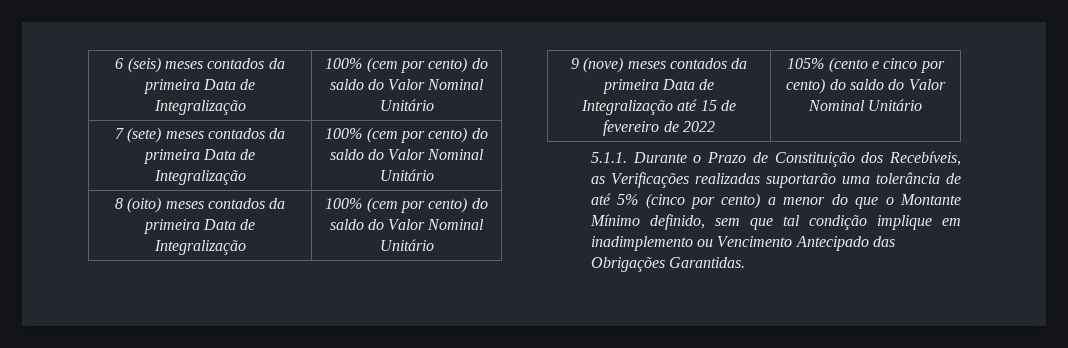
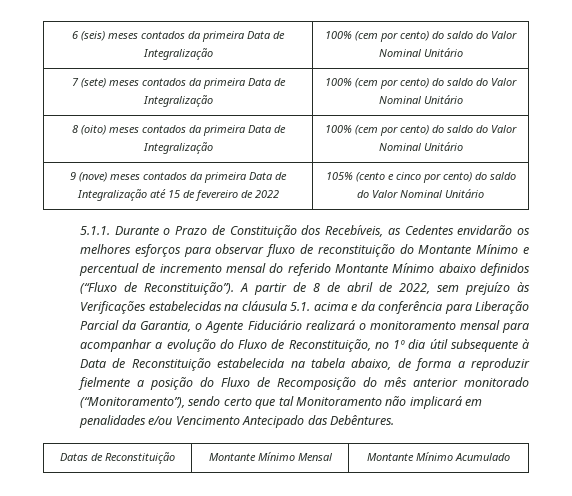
[610,172,961,188] [590,193,961,209] [589,214,961,230] [590,236,896,251] [590,257,746,272] Verificações realizadas suportarão uma tolerância de até 5% (cinco por cento) a menor do que o Montante Mínimo definido, sem que tal condição implique em inadimplemento ou Vencimento Antecipado das Obrigações Garantidas. -> [404,225,531,235] [79,244,529,257] [78,263,531,276] [79,282,531,295] [79,301,529,314] [79,320,530,333] [79,339,530,352] [79,358,531,371] [77,377,529,390] [79,396,482,409] [78,415,394,428] [60,452,175,464] [208,452,333,461] [367,452,510,461] Cedentes envidarão os melhores esforços para observar fluxo de reconstituição do Montante Mínimo e percentual de incremento mensal do referido Montante Mínimo abaixo definidos (“Fluxo de Reconstituição”). A partir de 8 de abril de 2022, sem prejuízo às Verificações estabelecidas na cláusula 5.1. acima e da conferência para Liberação Parcial da Garantia, o Agente Fiduciário realizará o monitoramento mensal para acompanhar a evolução do Fluxo de Reconstituição, no 1º dia útil subsequente à Data de Reconstituição estabelecida na tabela abaixo, de forma a reproduzir fielmente a posição do Fluxo de Recomposição do mês anterior monitorado (“Monitoramento”), sendo certo que tal Monitoramento não implicará em penalidades e/ou Vencimento Antecipado das Debêntures. // Datas de Reconstituição | Montante Mínimo Mensal | Montante Mínimo Acumulado

